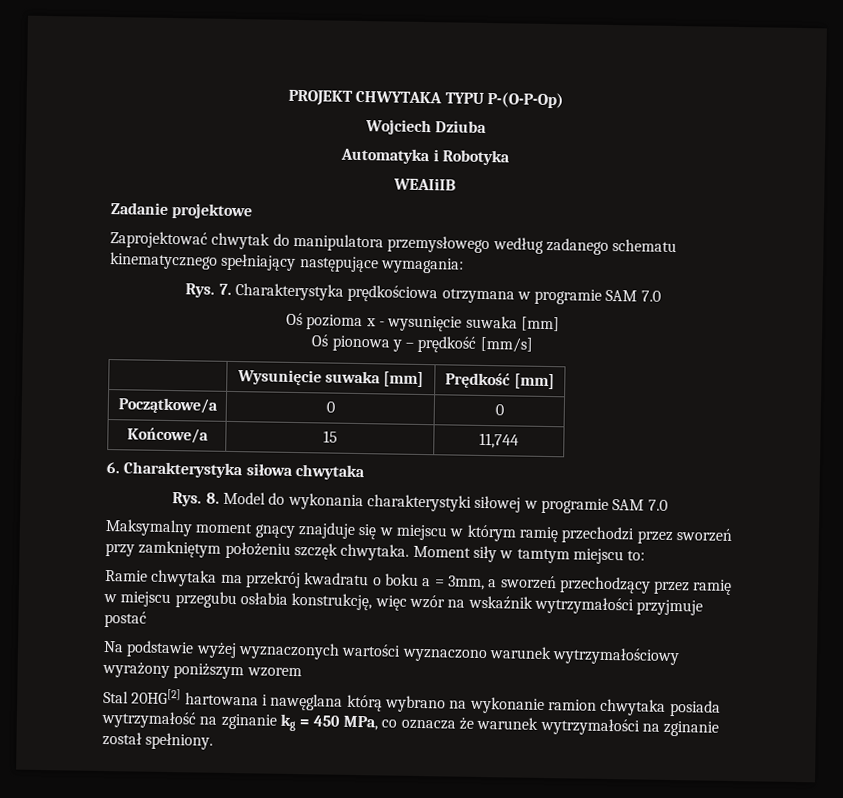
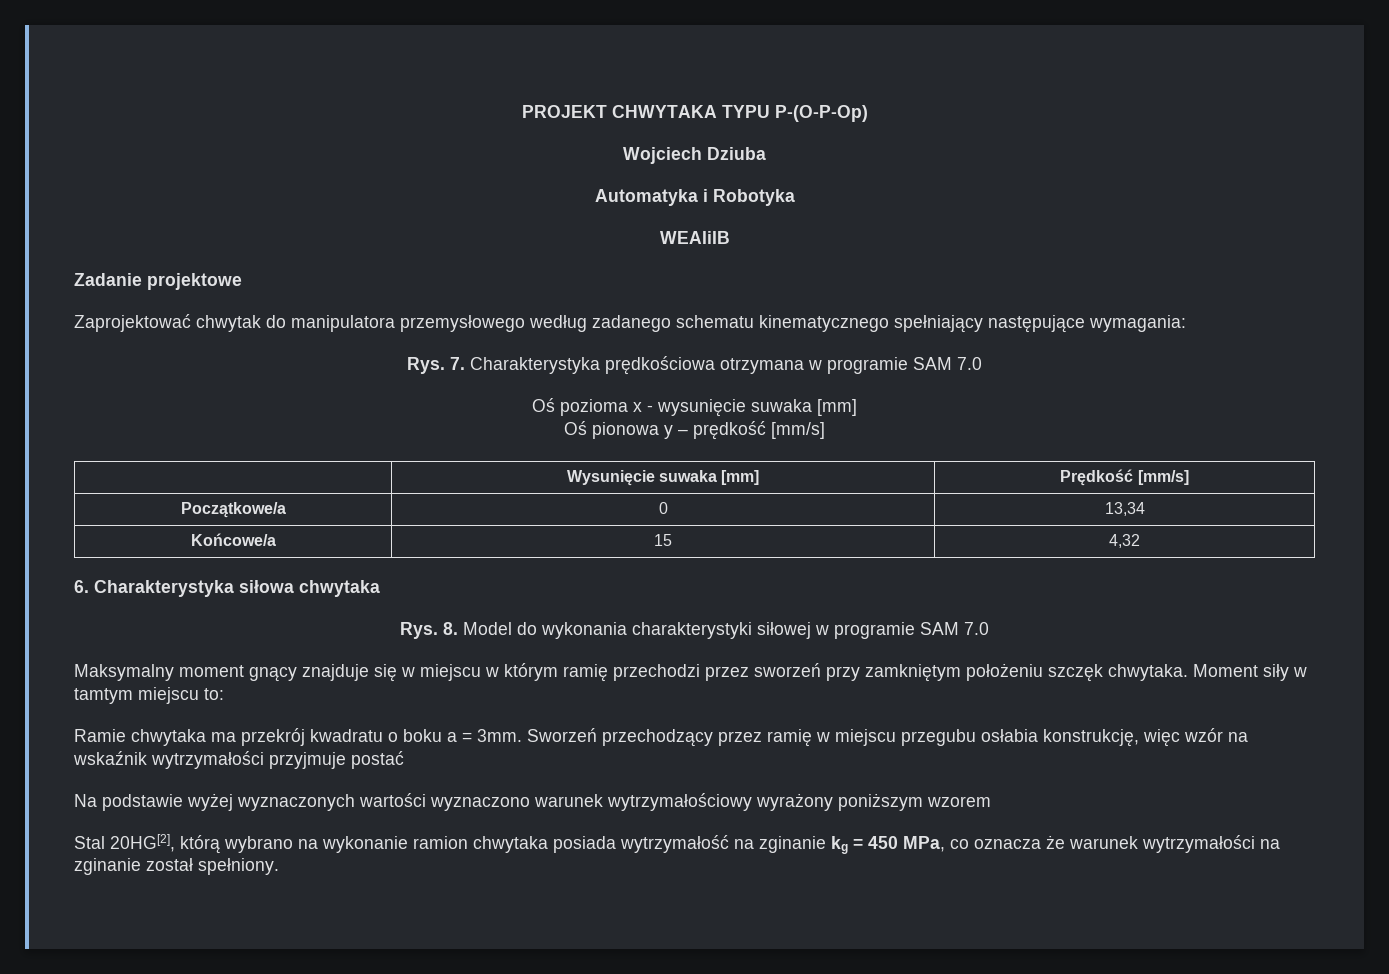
[513,373,555,390] [mm] -> [1137,470,1189,485] [mm/s]
[494,404,504,416] 0 -> [1104,502,1145,516] 13,34
[479,432,519,449] 11,744 -> [1109,534,1140,548] 4,32
[446,575,557,591] 3mm, a sworzeń -> [477,728,597,742] 3mm. Sworzeń
[131,688,344,711] 20HG[2] hartowana i nawęglana -> [110,834,175,852] 20HG[2],

